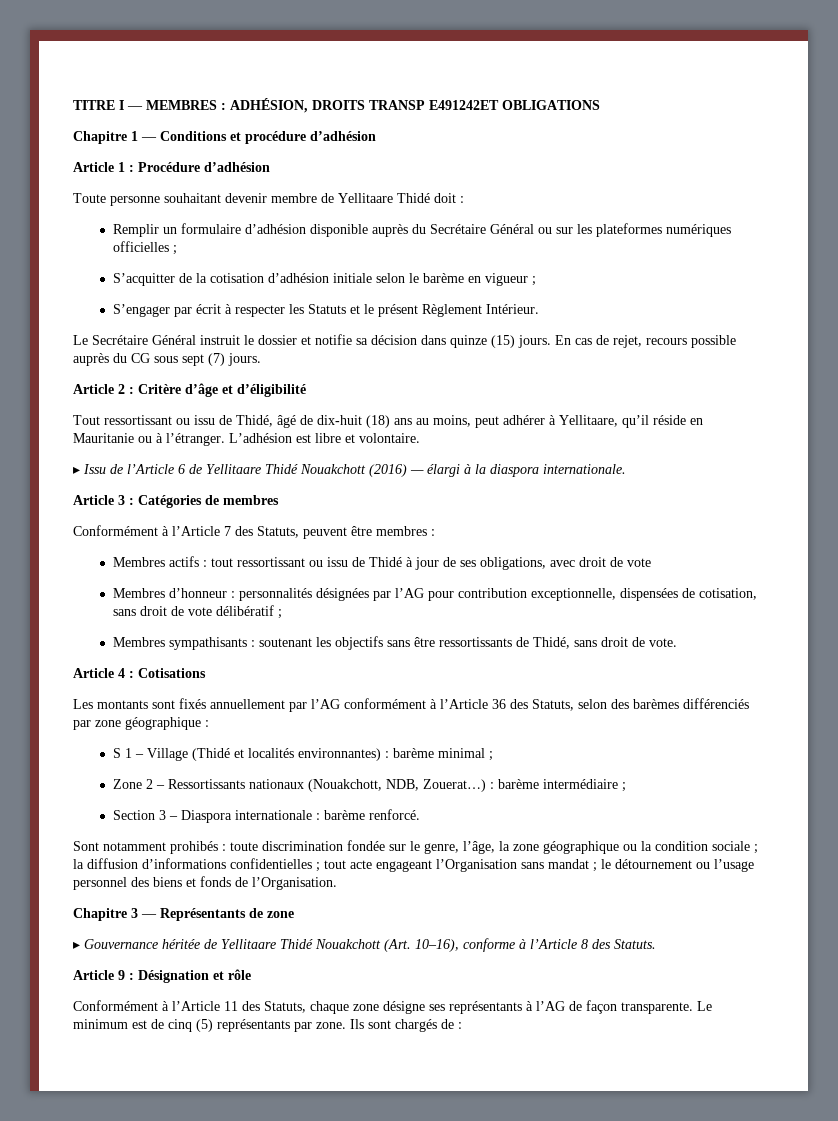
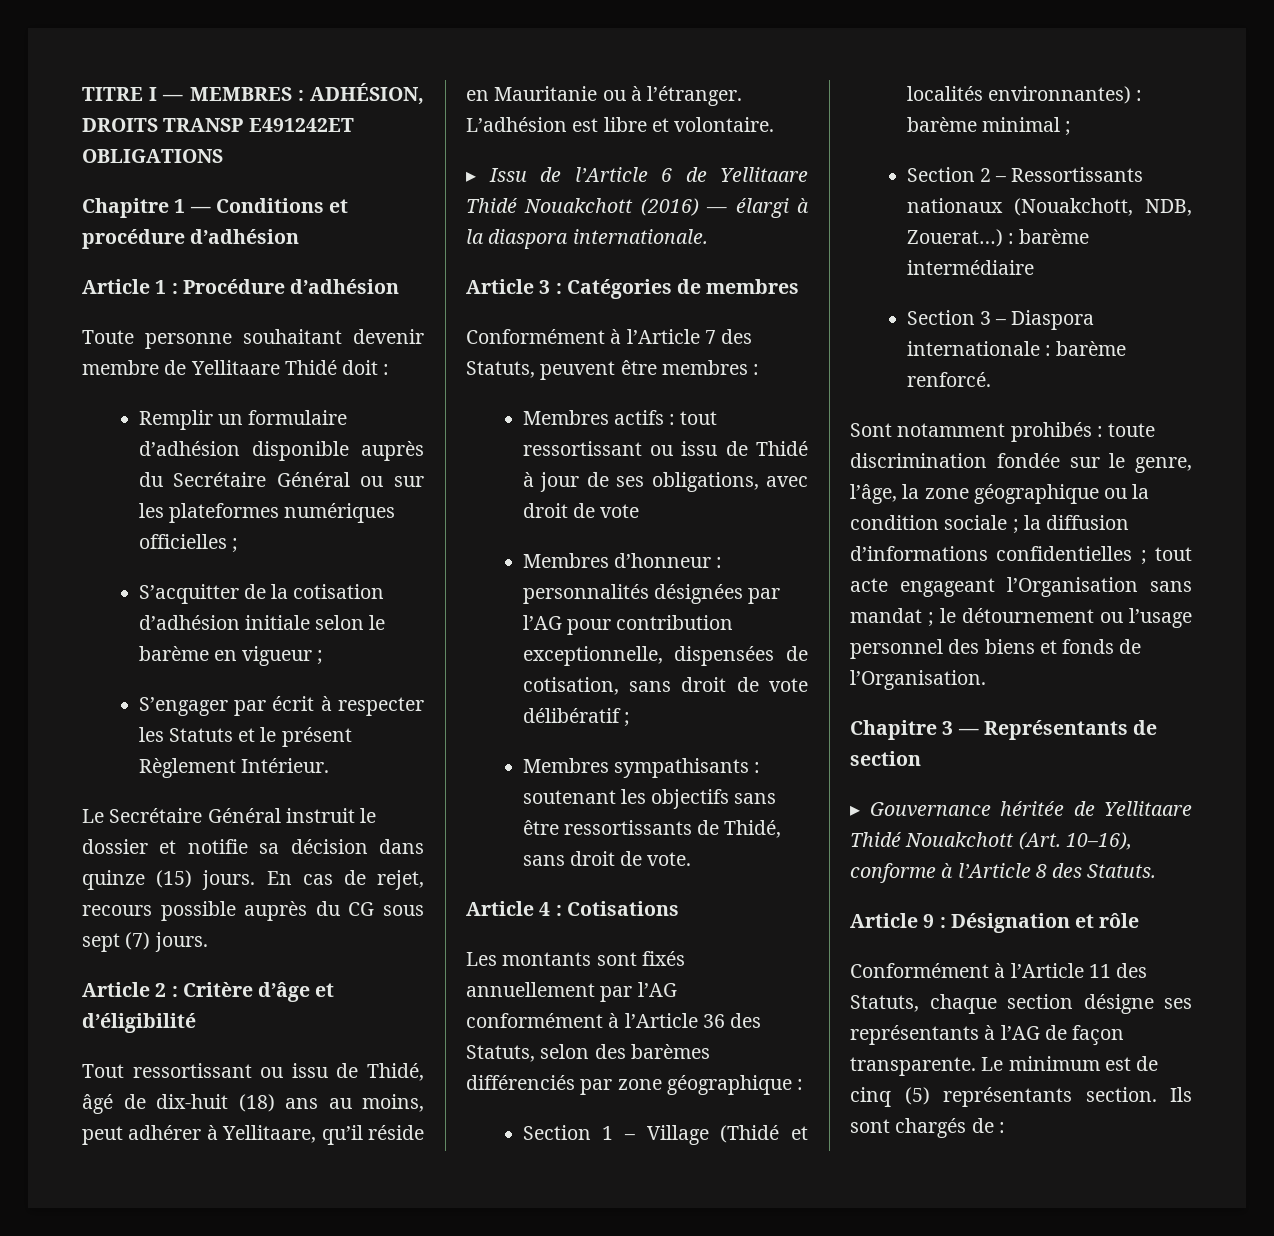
[112,748,121,758] S -> [522,1125,591,1140] Section
[112,779,142,789] Zone -> [906,167,975,182] Section
[621,782,626,792] ; -> (1034, 267) none
[267,911,294,918] zone -> [850,751,921,766] section
[353,1004,379,1011] zone -> [1007,994,1073,1009] section
[294,1022,346,1032] par zone. -> [1085,1087,1157,1102] section.

